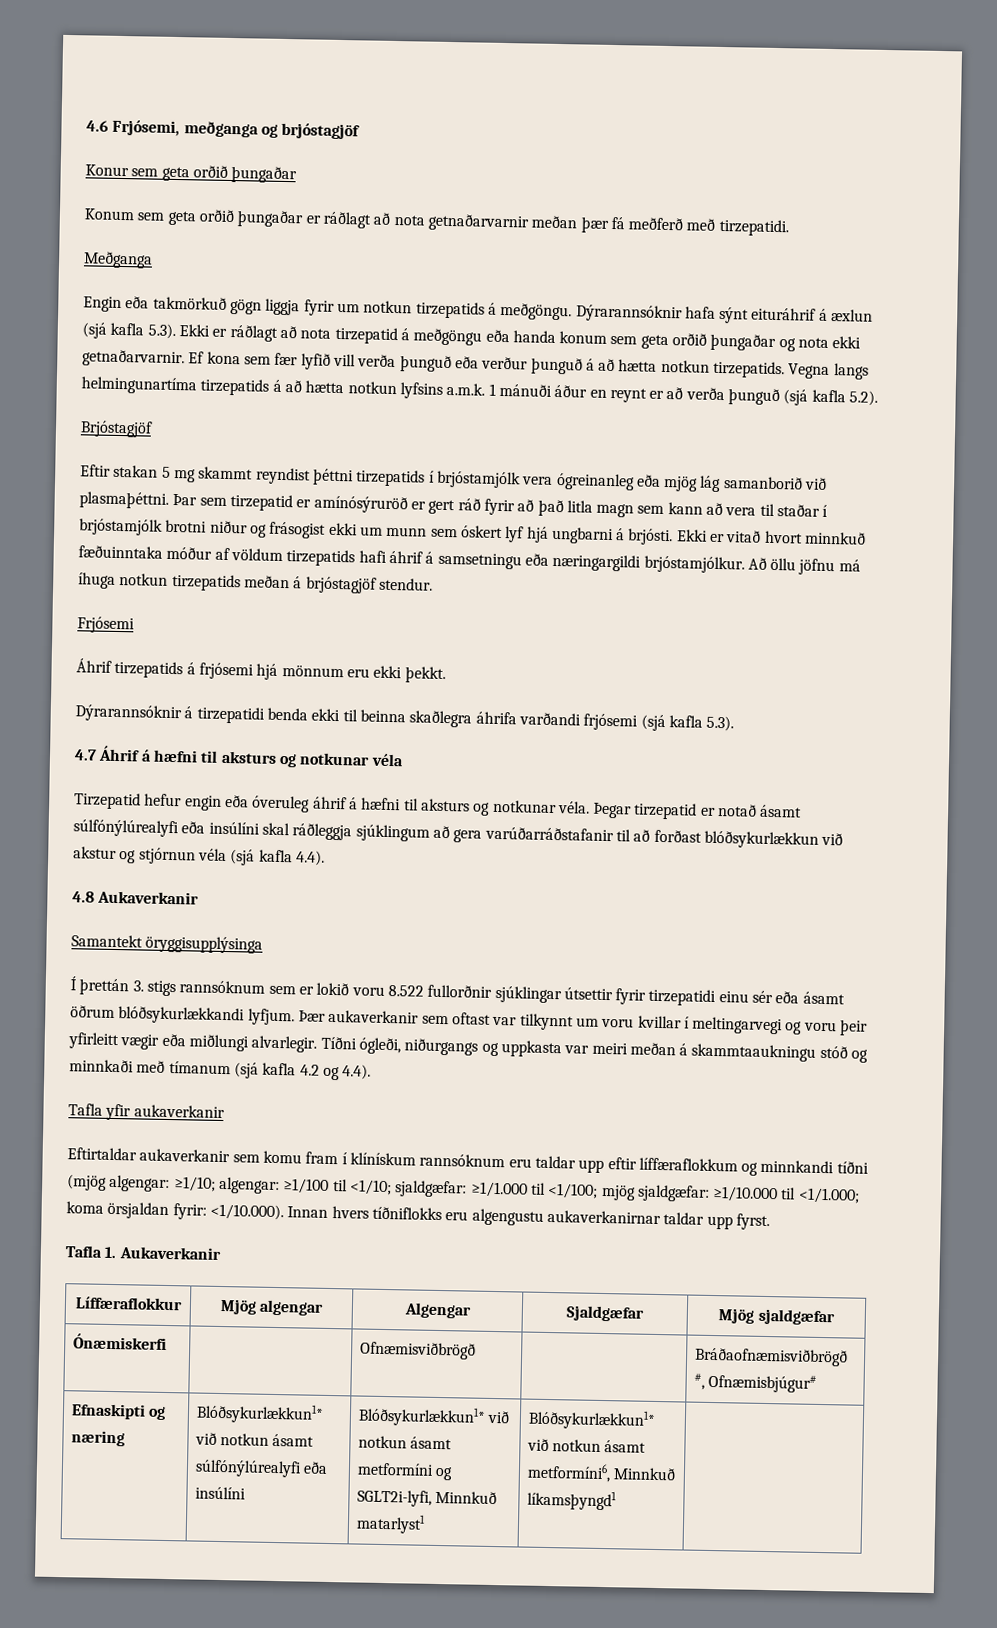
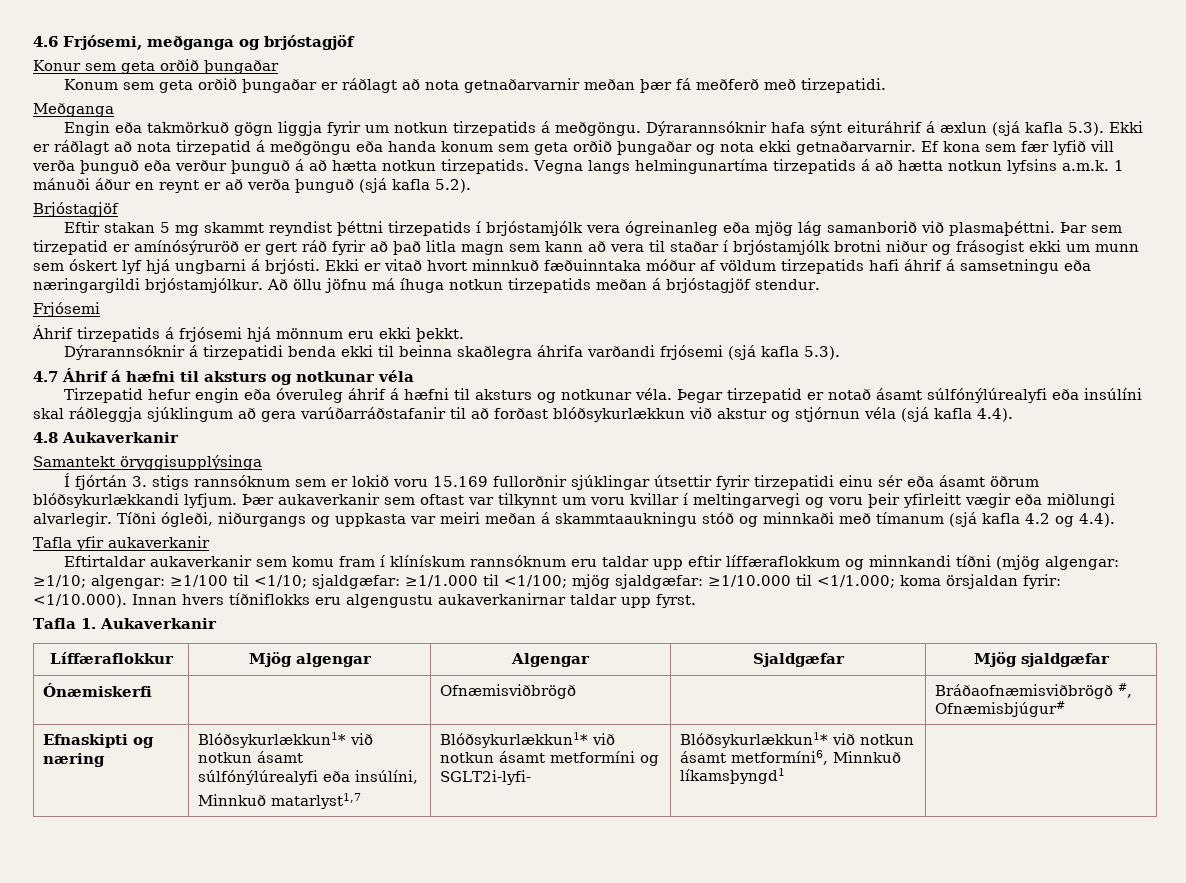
[79,978,130,996] þrettán -> [74,475,127,490] fjórtán
[387,985,424,997] 8.522 -> [432,476,488,487] 15.169
[194,1486,246,1500] insúlíni -> [355,770,419,784] [198,793,362,809] insúlíni, // Minnkuð matarlyst1,7
[356,1489,497,1507] [355,1513,426,1534] SGLT2i-lyfi, Minnkuð matarlyst1 -> [440,770,532,785] SGLT2i-lyfi-

